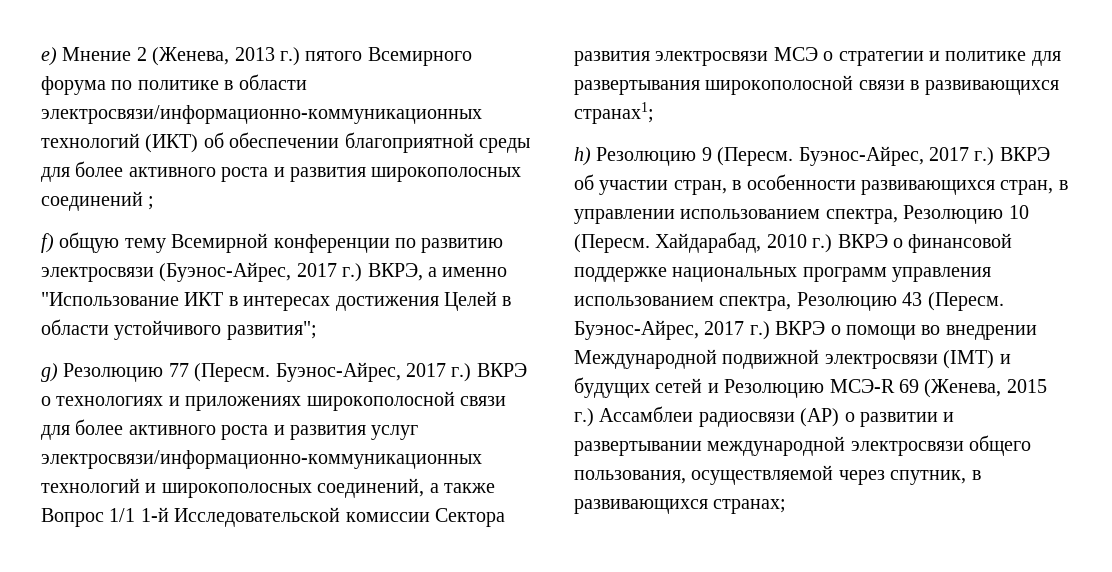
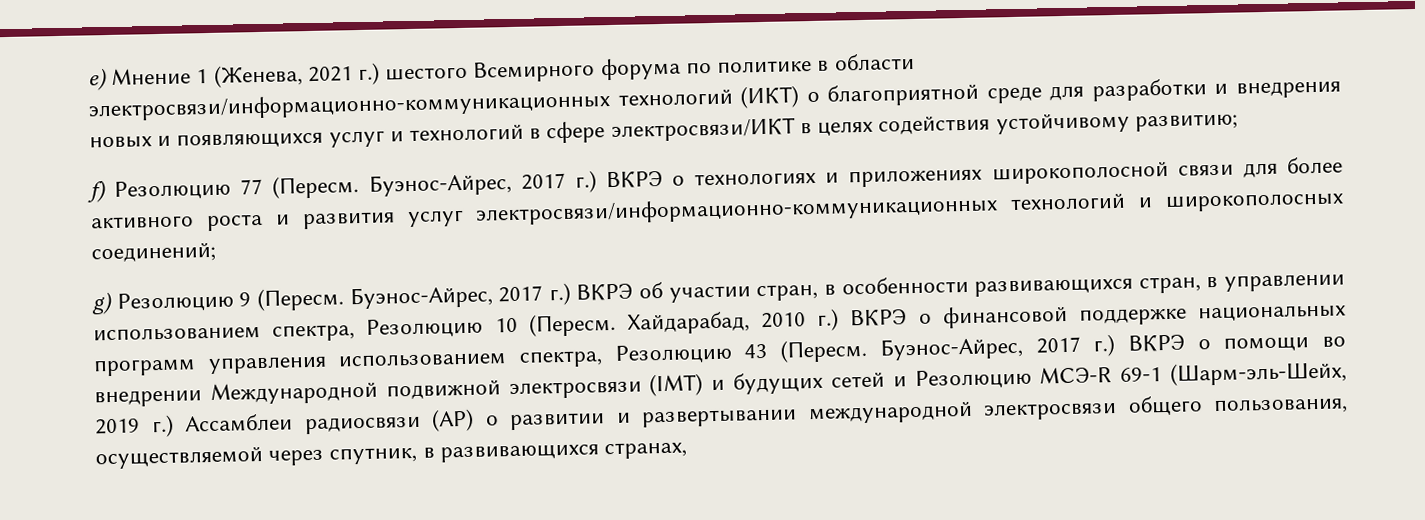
[136,47,363,66] 2 (Женева, 2013 г.) пятого -> [196,62,469,88] 1 (Женева, 2021 г.) шестого
[203,132,530,153] [41,161,522,182] [41,191,155,211] [41,232,504,253] [41,262,508,282] [41,291,512,311] [41,319,317,340] [41,363,58,382] об обеспечении благоприятной среды для более активного роста и развития широкополосных соединений ; // f) общую тему Всемирной конференции по развитию электросвязи (Буэнос-Айрес, 2017 г.) ВКРЭ, а именно "Использование ИКТ в интересах достижения Целей в области устойчивого развития"; // g) -> [806,78,1341,107] [89,111,1238,149] [87,180,107,203] о благоприятной среде для разработки и внедрения новых и появляющихся услуг и технологий в сфере электросвязи/ИКТ в целях содействия устойчивому развитию; // f)
[317,478,495,498] [41,507,505,527] [574,47,1061,66] [574,75,1059,95] [574,102,654,124] [574,147,591,166] соединений, а также Вопрос 1/1 1-й Исследовательской комиссии Сектора развития электросвязи МСЭ о стратегии и политике для развертывания широкополосной связи в развивающихся странах1; // h) -> [91,241,216,264] [92,291,113,315] соединений; // g)
[899,379,1047,398] 69 (Женева, 2015 -> [1120,360,1348,386] [95,418,140,435] 69-1 (Шарм-эль-Шейх, 2019
[713,499,787,514] странах; -> [604,441,688,460] странах,

